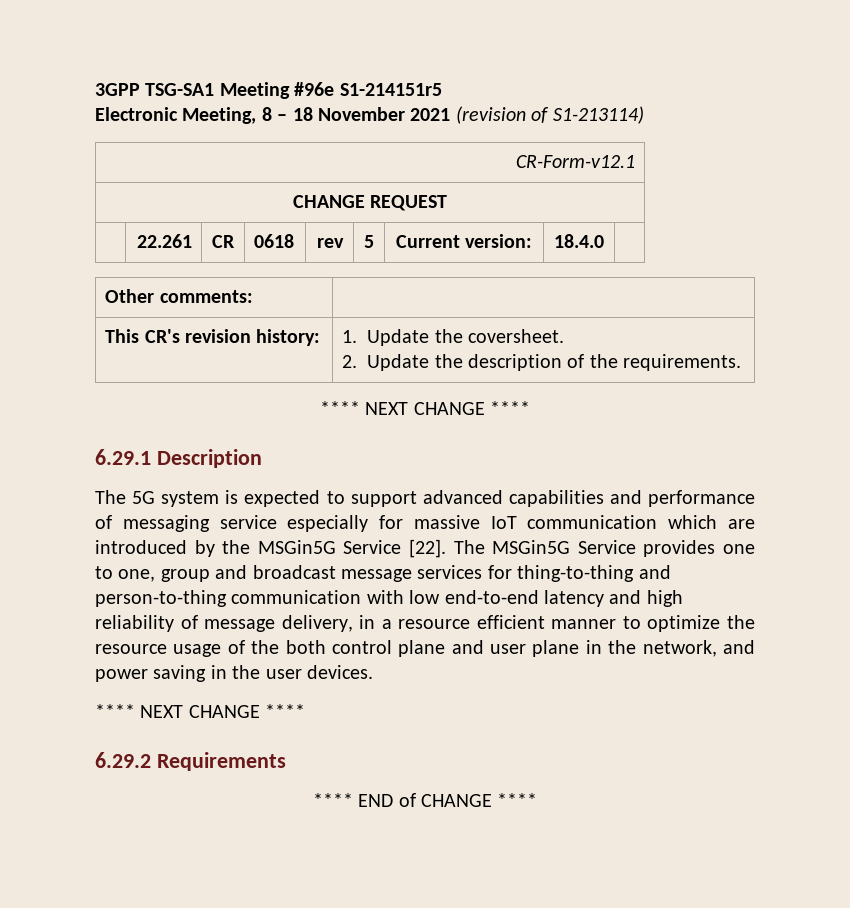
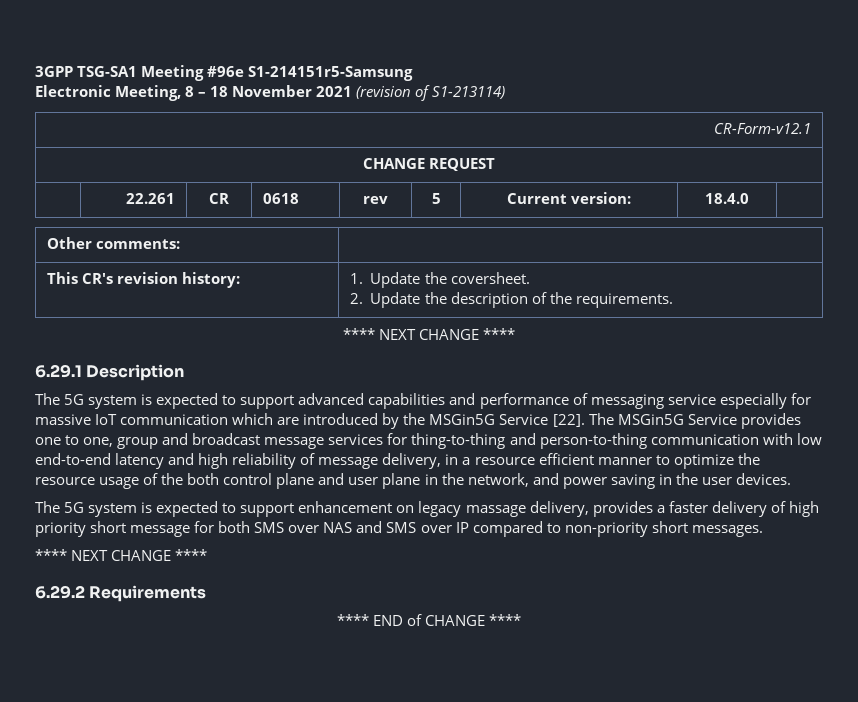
[339,83,442,96] S1-214151r5 -> [248,66,414,81] S1-214151r5-Samsung
(373, 672) none -> [35,501,819,517] [35,521,763,537] // The 5G system is expected to support enhancement on legacy massage delivery, provides a faster delivery of high priority short message for both SMS over NAS and SMS over IP compared to non-priority short messages.

